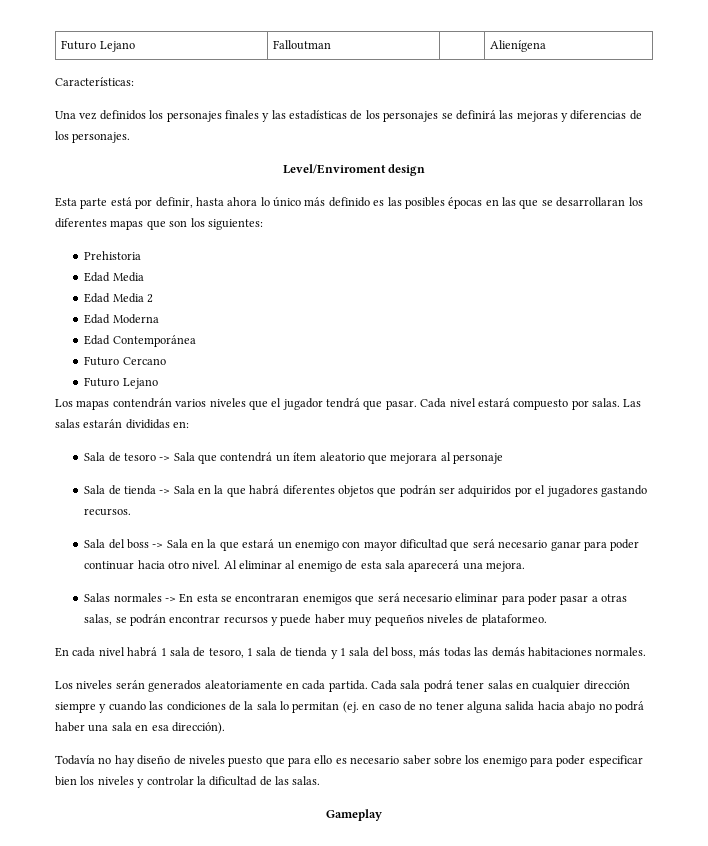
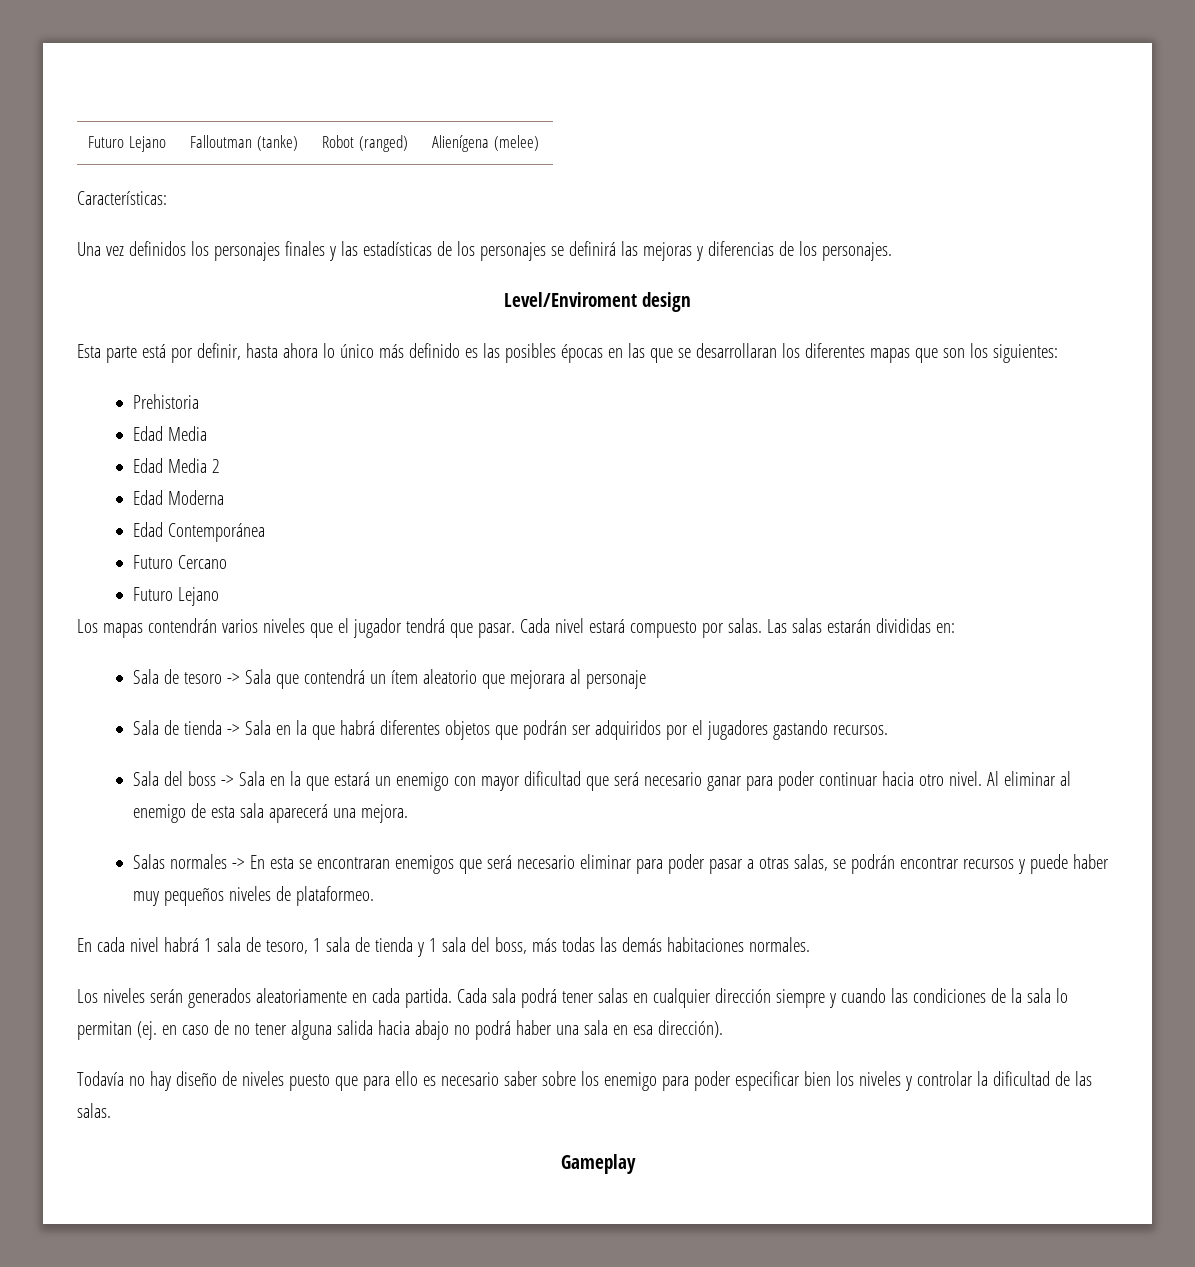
(332, 45) | -> [256,135,298,151] [322,135,408,152] (tanke) | Robot (ranged)
(547, 46) none -> [493,135,539,151] (melee)

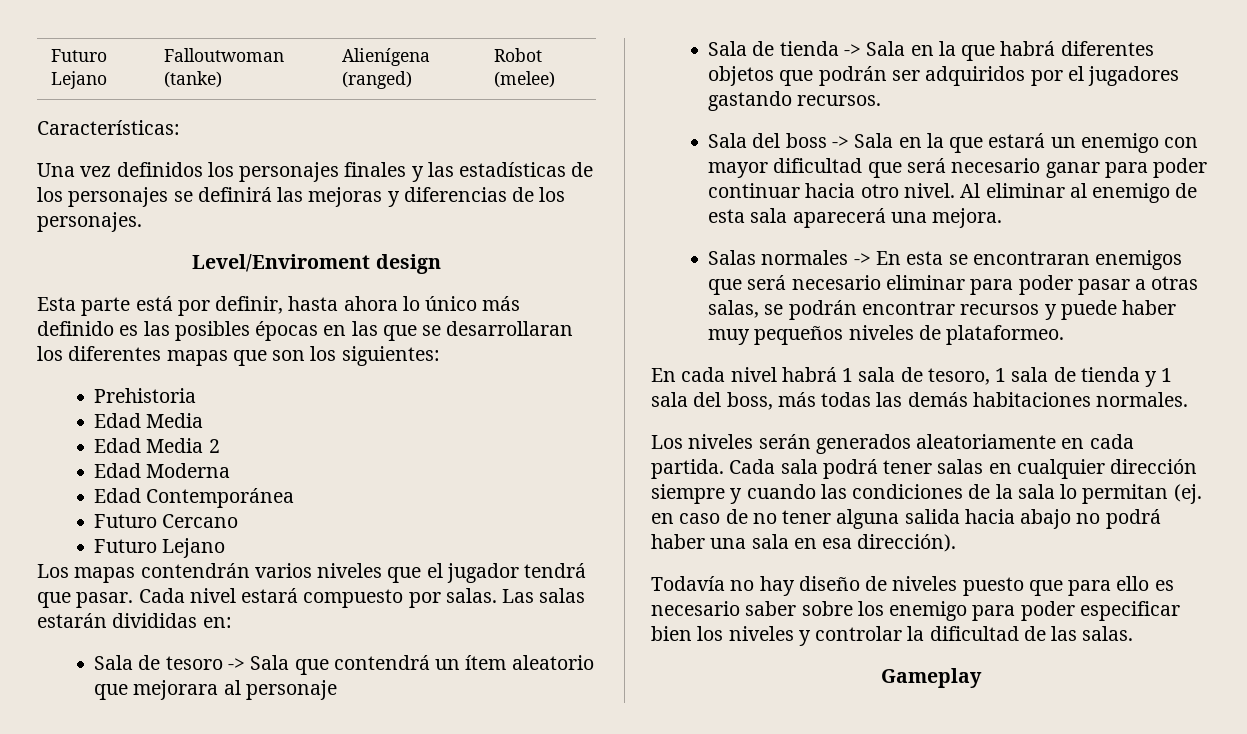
[190,135,253,148] Falloutman -> [163,48,284,62] Falloutwoman
[322,135,355,148] Robot -> [341,48,430,66] Alienígena
[432,135,490,152] Alienígena -> [493,48,542,62] Robot

